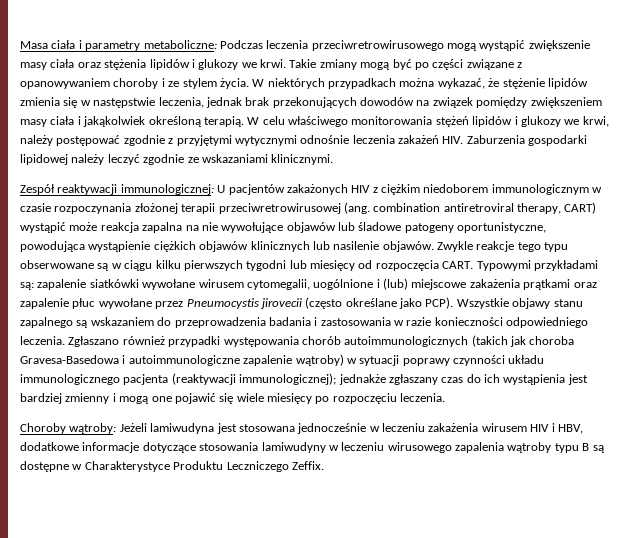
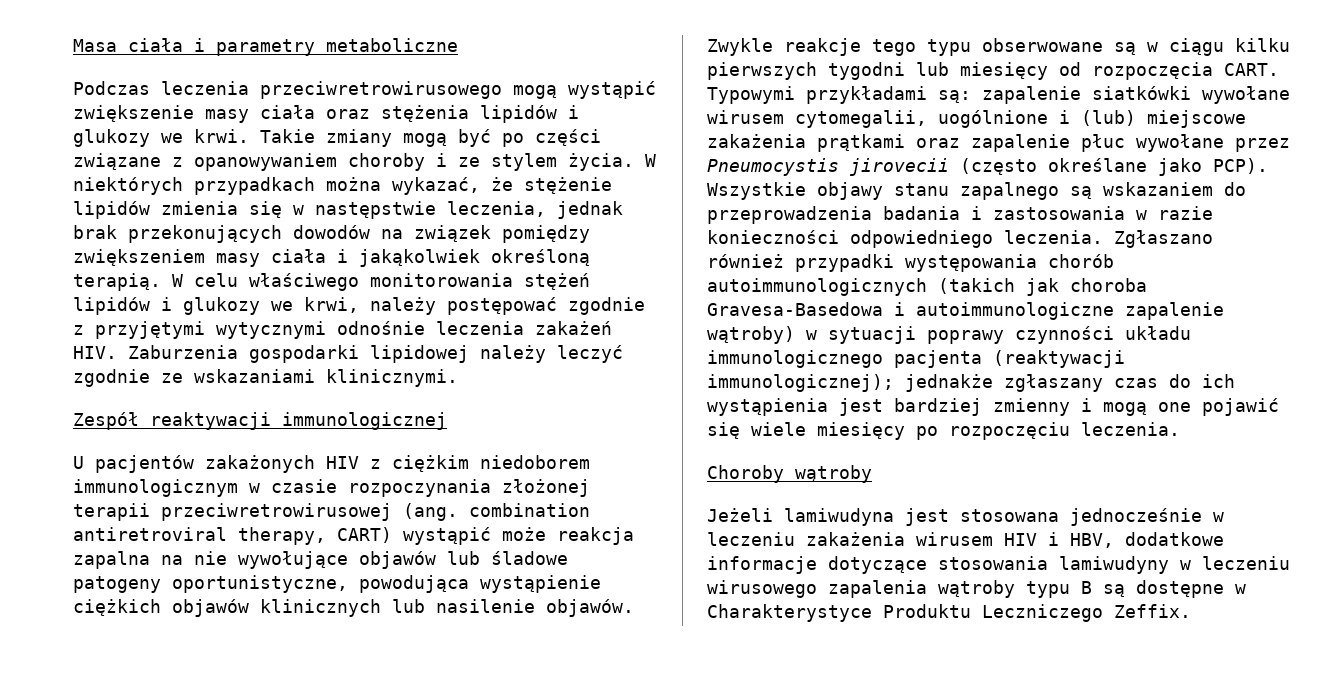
[143,40,217,49] metaboliczne: -> [326,38,458,52] metaboliczne //
[120,184,214,195] immunologicznej: -> [282,412,447,430] immunologicznej //
[69,423,117,434] wątroby: -> [795,465,872,483] wątroby //

